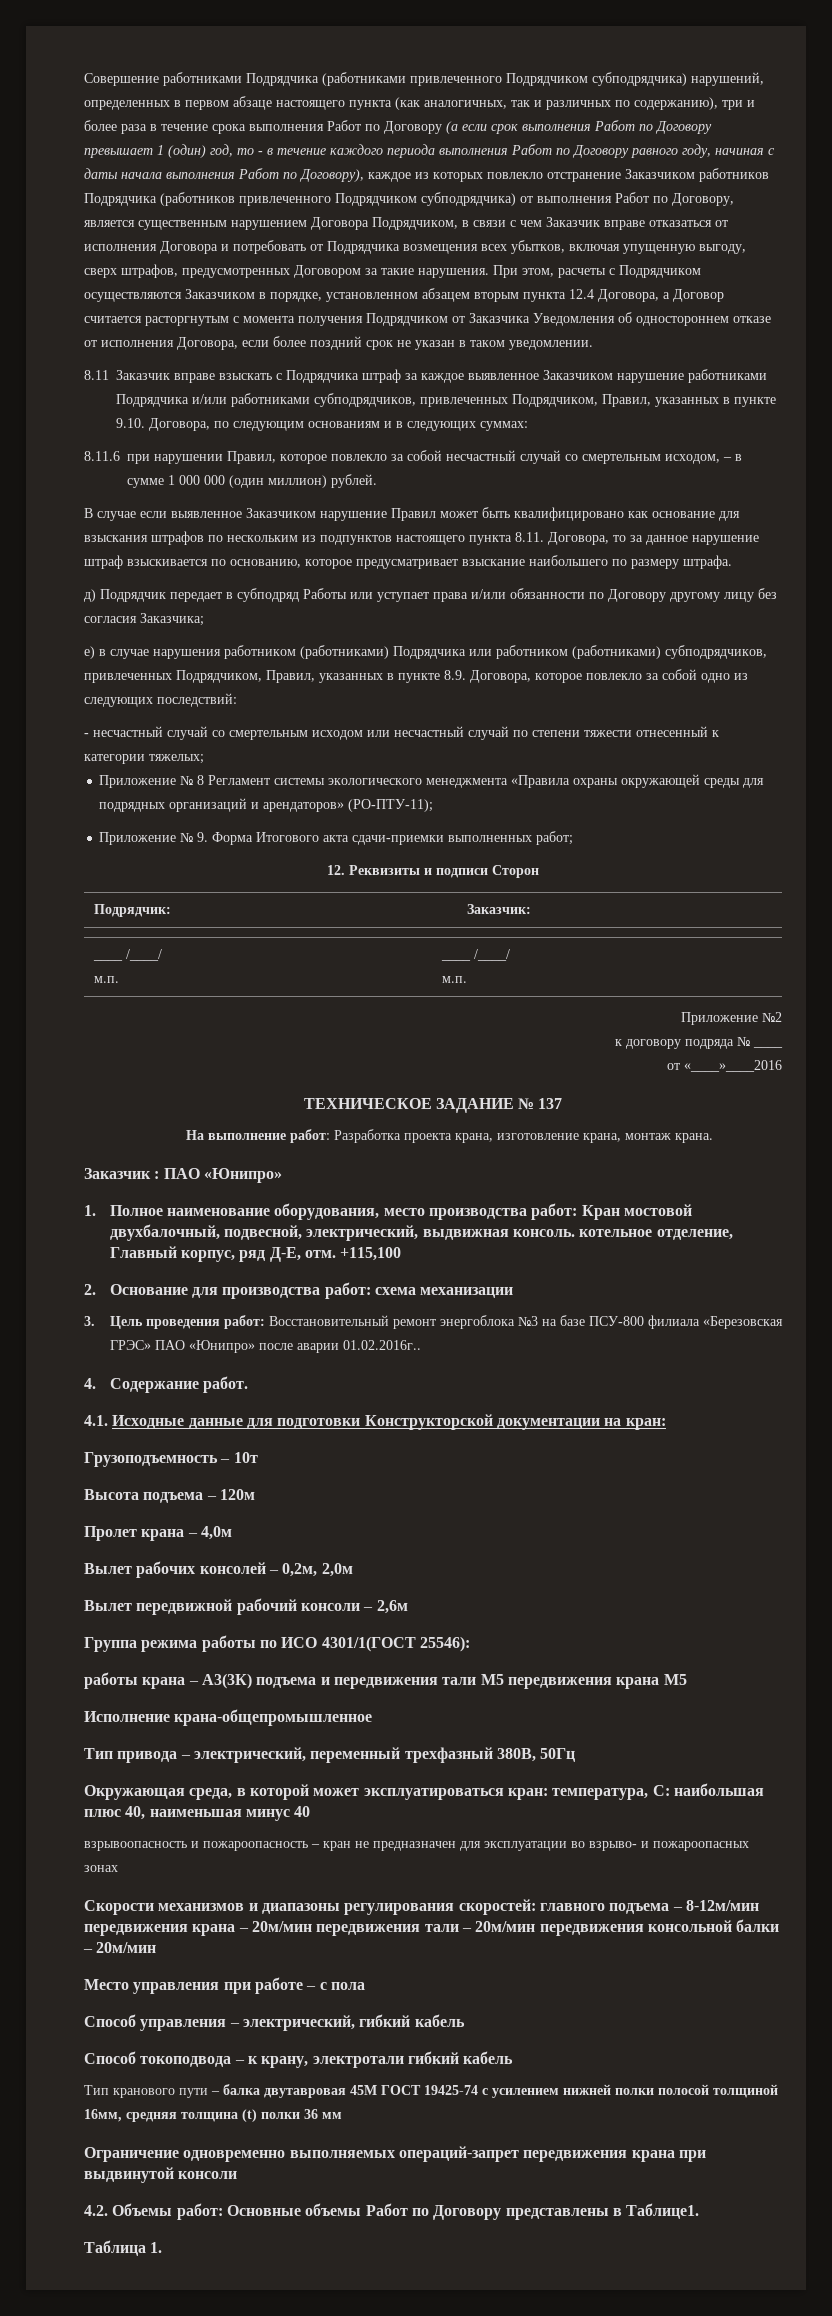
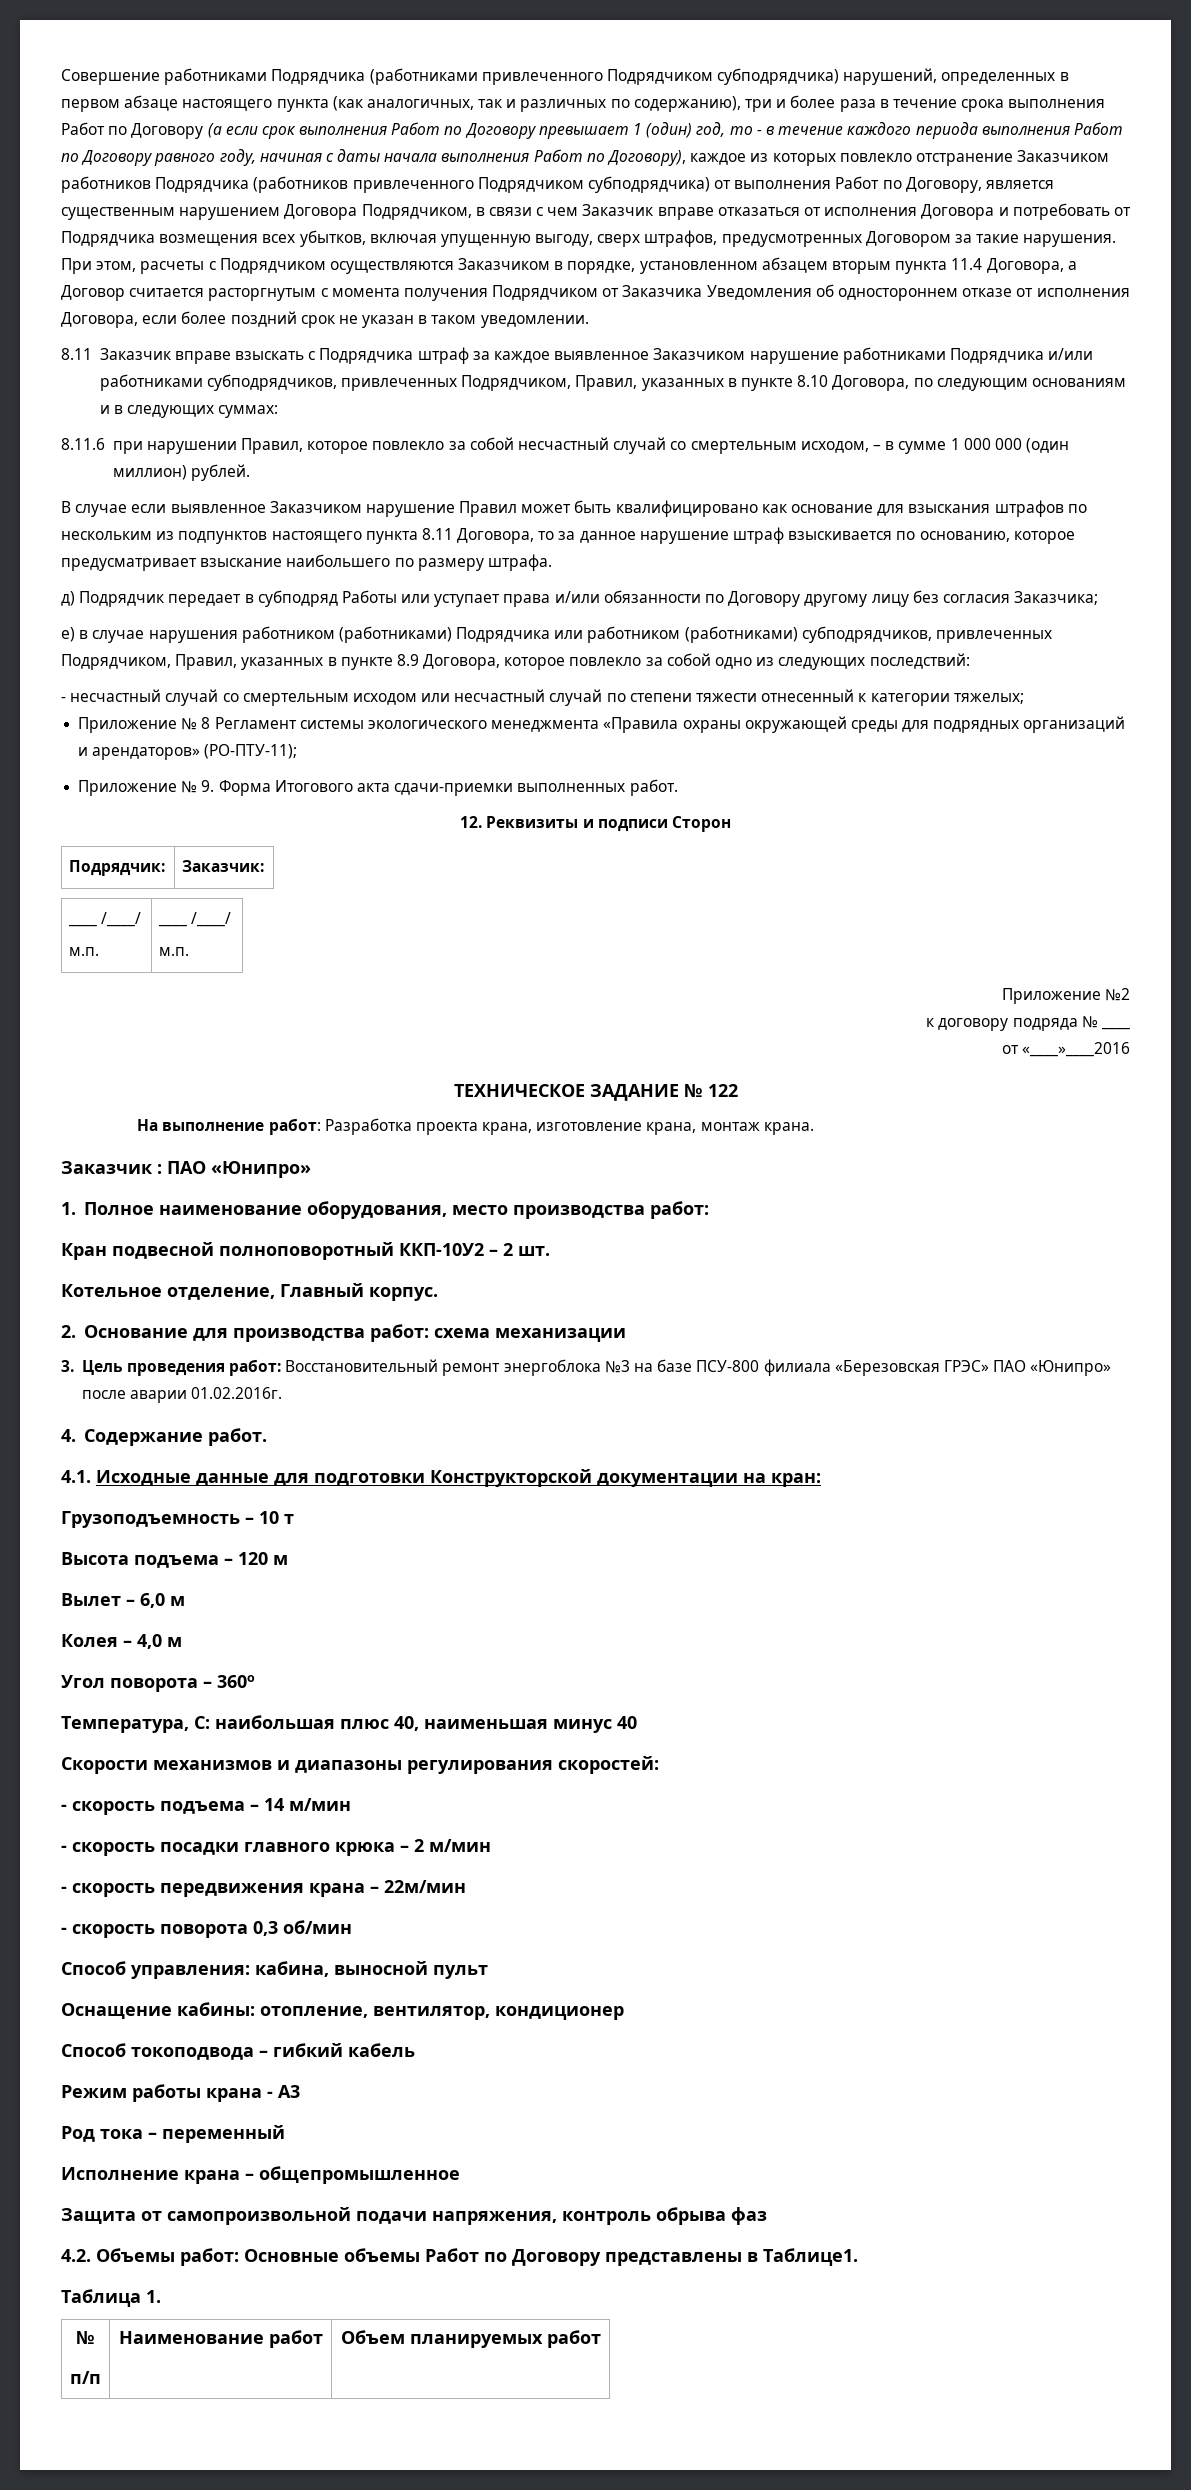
[569,289,594,299] 12.4 -> [951,258,983,270] 11.4
[116,418,145,428] 9.10. -> [797,375,829,387] 8.10
[515,532,544,542] 8.11. -> [421,528,453,540] 8.11
[444,670,466,680] 8.9. -> [396,654,419,666] 8.9
[536,831,574,845] работ; -> [629,779,678,796] работ.
[538,1098,563,1109] 137 -> [707,1084,738,1097] 122
[581,1204,692,1220] [109,1224,733,1241] [109,1246,402,1262] Кран мостовой двухбалочный, подвесной, электрический, выдвижная консоль. котельное отделение, Главный корпус, ряд Д-Е, отм. +115,100 -> [61,1242,550,1260] [61,1283,438,1301] // Кран подвесной полноповоротный ККП-10У2 – 2 шт. // Котельное отделение, Главный корпус.
[342,1340,421,1350] 01.02.2016г.. -> [191,1387,283,1399] 01.02.2016г.
[233,1452,258,1463] 10т -> [259,1511,294,1524] 10 т
[219,1489,255,1500] [84,1526,232,1541] [84,1561,353,1578] [84,1598,408,1615] [84,1635,470,1652] [84,1672,687,1689] [84,1709,373,1726] [84,1747,576,1763] [84,1784,649,1800] 120м // Пролет крана – 4,0м // Вылет рабочих консолей – 0,2м, 2,0м // Вылет передвижной рабочий консоли – 2,6м // Группа режима работы по ИСО 4301/1(ГОСТ 25546): // работы крана – А3(3К) подъема и передвижения тали М5 передвижения крана М5 // Исполнение крана-общепромышленное // Тип привода – электрический, переменный трехфазный 380В, 50Гц // Окружающая среда, в которой может эксплуатироваться кран: температура, -> [238,1552,288,1565] [61,1593,185,1608] [61,1634,182,1649] [61,1675,255,1692] [61,1716,189,1733] 120 м // Вылет – 6,0 м // Колея – 4,0 м // Угол поворота – 360о // Температура,
[84,1841,749,1851] [84,1865,118,1872] // взрывоопасность и пожароопасность – кран не предназначен для эксплуатации во взрыво- и пожароопасных зонах -> (637, 1722) none
[539,1900,759,1914] [84,1919,780,1936] [83,1942,157,1953] [84,1977,365,1994] [84,2014,465,2031] главного подъема – 8-12м/мин передвижения крана – 20м/мин передвижения тали – 20м/мин передвижения консольной балки – 20м/мин // Место управления при работе – с пола // Способ управления – электрический, гибкий кабель -> [61,1798,351,1815] [61,1839,491,1856] [61,1880,466,1897] [61,1920,352,1938] [61,1961,488,1979] [61,2002,624,2020] // - скорость подъема – 14 м/мин // - скорость посадки главного крюка – 2 м/мин // - скорость передвижения крана – 22м/мин // - скорость поворота 0,3 об/мин // Способ управления: кабина, выносной пульт // Оснащение кабины: отопление, вентилятор, кондиционер
[247,2051,514,2068] [84,2084,778,2098] [84,2109,342,2122] [84,2146,706,2162] [84,2167,238,2183] к крану, электротали гибкий кабель // Тип кранового пути – балка двутавровая 45М ГОСТ 19425-74 с усилением нижней полки полосой толщиной 16мм, средняя толщина (t) полки 36 мм // Ограничение одновременно выполняемых операций-запрет передвижения крана при выдвинутой консоли -> [273,2043,415,2057] [61,2084,300,2102] [61,2125,285,2143] [61,2166,460,2184] [61,2207,767,2225] гибкий кабель // Режим работы крана - А3 // Род тока – переменный // Исполнение крана – общепромышленное // Защита от самопроизвольной подачи напряжения, контроль обрыва фаз
(163, 2247) none -> [76,2331,95,2344] [70,2371,101,2384] [118,2330,323,2348] [340,2330,601,2348] // № // п/п | Наименование работ | Объем планируемых работ

